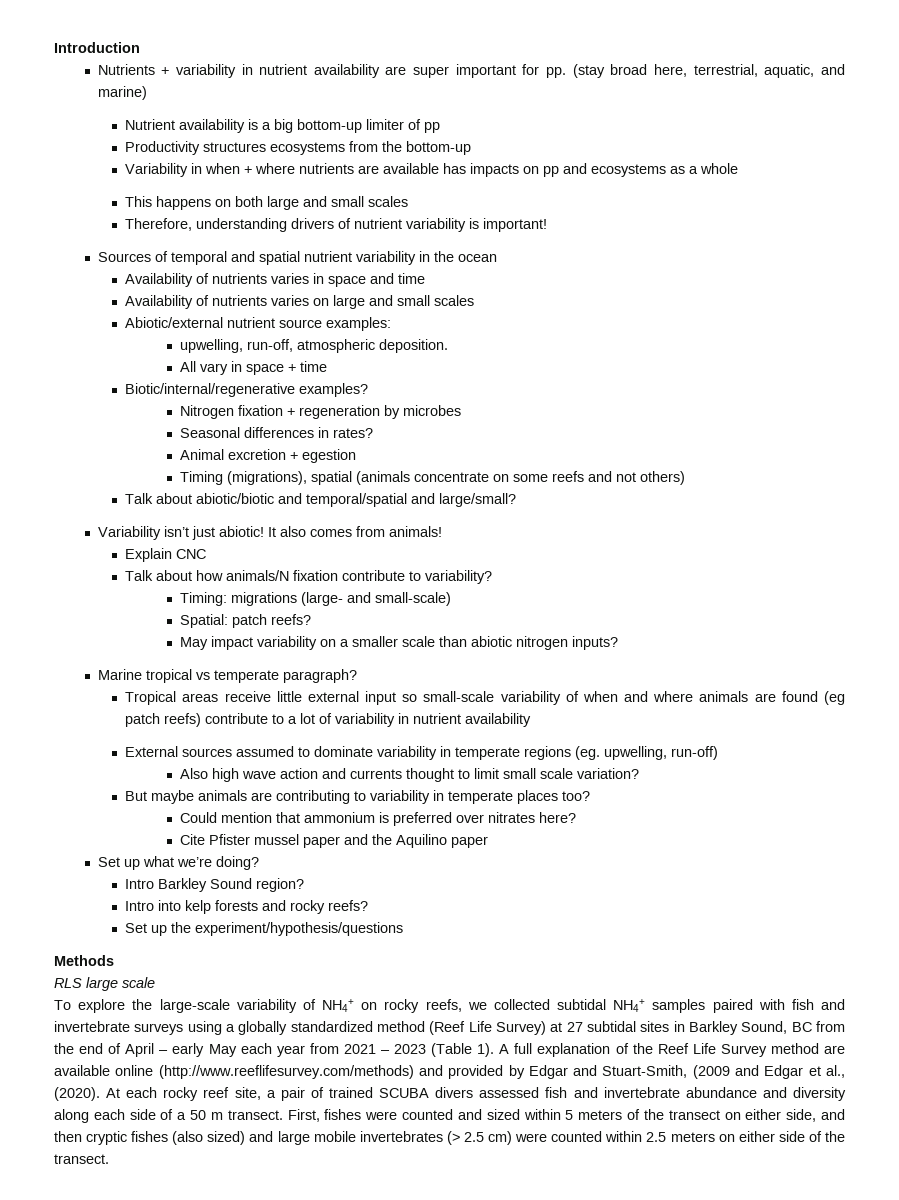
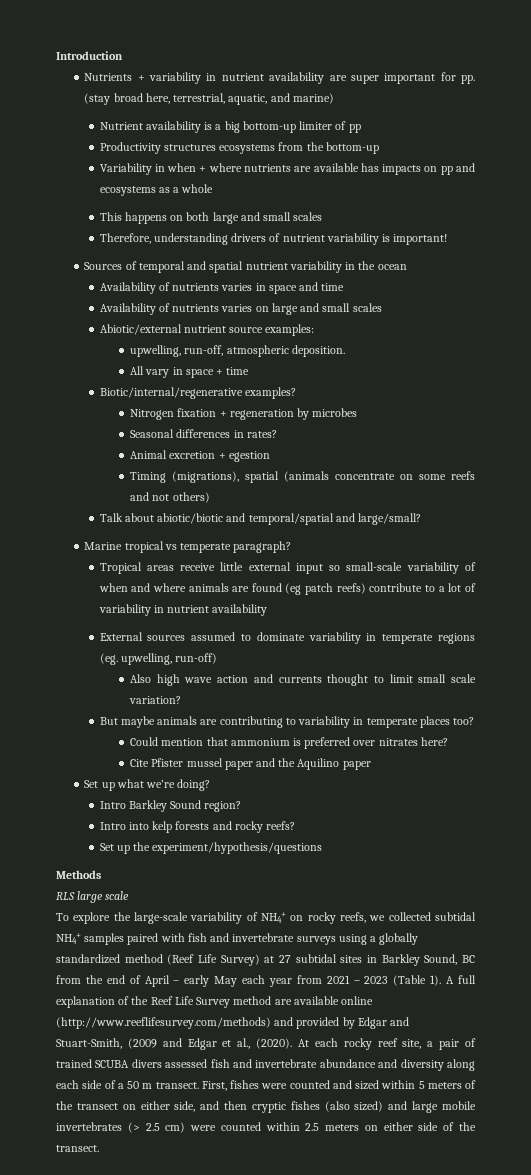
[97,526,442,540] [125,548,207,562] [125,570,493,584] [180,592,452,606] [180,614,312,628] [180,636,619,650] // Variability isn’t just abiotic! It also comes from animals! // Explain CNC // Talk about how animals/N fixation contribute to variability? // Timing: migrations (large- and small-scale) // Spatial: patch reefs? // May impact variability on a smaller scale than abiotic nitrogen inputs? -> (422, 519) none

